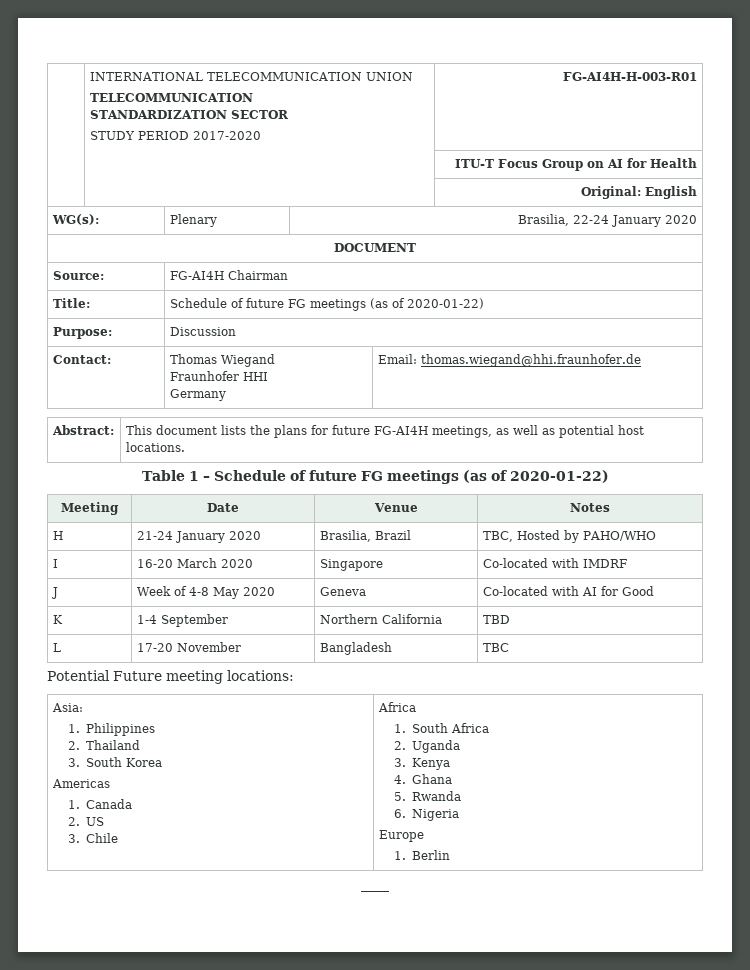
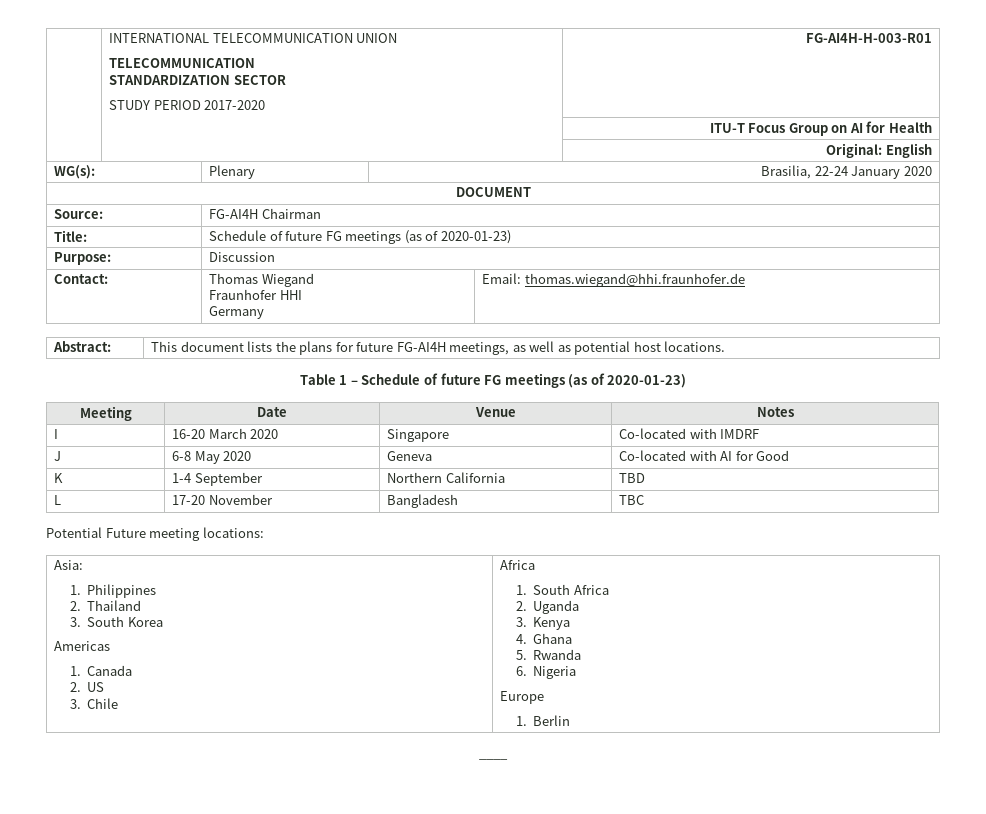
[406,298,484,309] 2020-01-22) -> [440,230,511,244] 2020-01-23)
[509,470,609,483] 2020-01-22) -> [607,374,687,388] 2020-01-23)
[52,531,63,540] [136,531,261,543] [319,530,411,542] [482,530,656,543] // H | 21-24 January 2020 | Brasilia, Brazil | TBC, Hosted by PAHO/WHO -> (794, 412) none
[136,586,209,596] Week of 4-8 -> [172,451,192,461] 6-8

